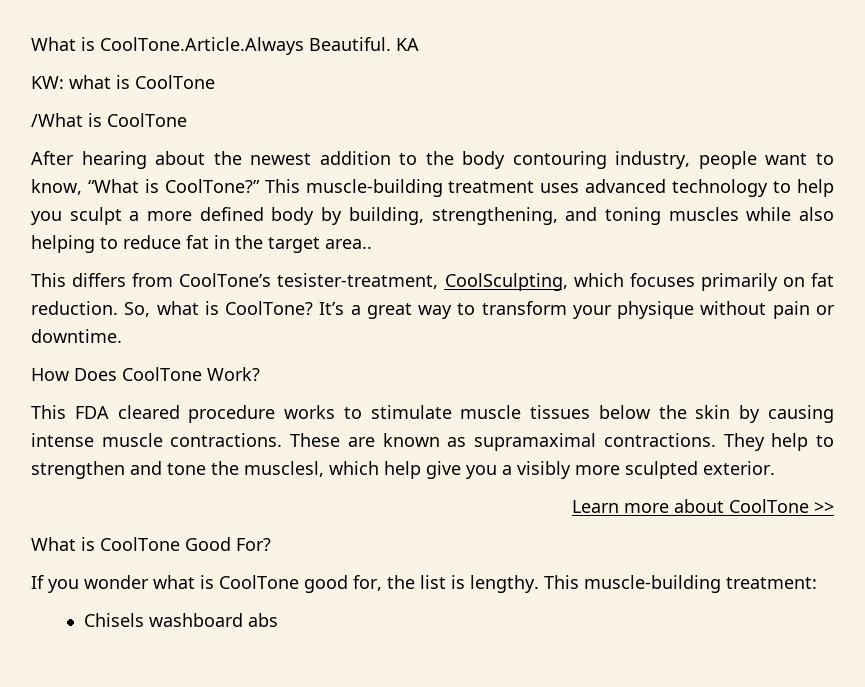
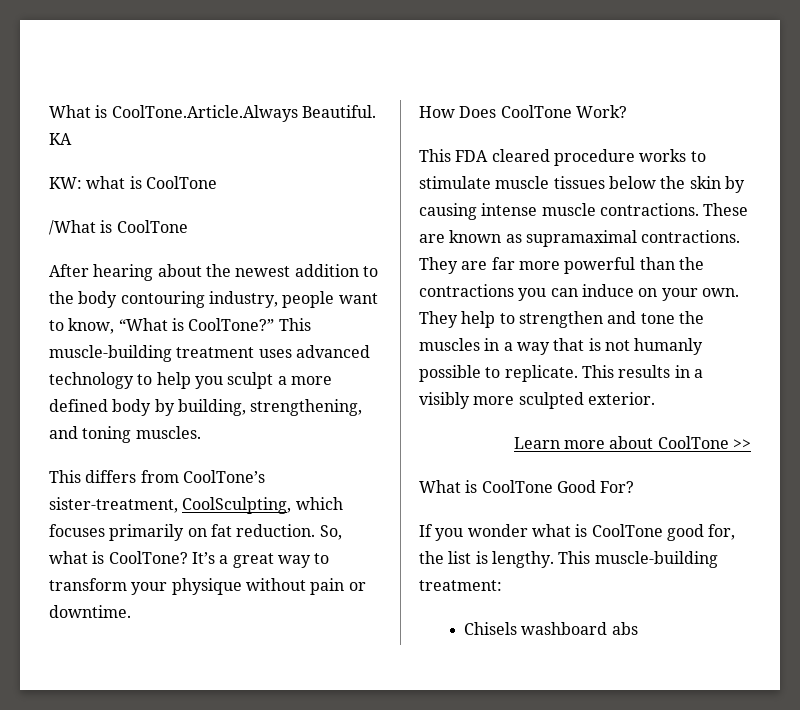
[668,207,835,221] [31,235,372,253] muscles while also helping to reduce fat in the target area.. -> [135,426,201,439] muscles.
[277,273,439,289] tesister-treatment, -> [49,497,178,513] sister-treatment,
(765, 442) none -> [461,257,704,274] [419,284,739,301] [419,311,458,328] are far more powerful than the contractions you can induce on your own. They
[244,461,497,479] musclesl, which help give you -> [419,338,704,355] [419,365,690,382] muscles in a way that is not humanly possible to replicate. This results in

